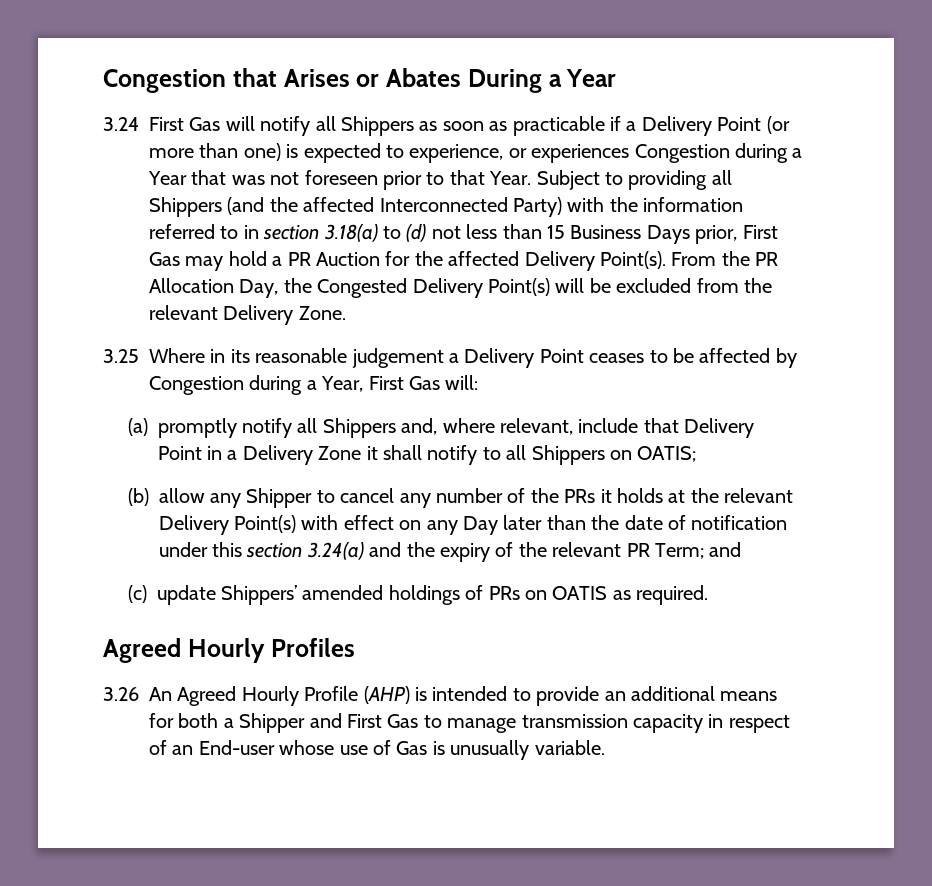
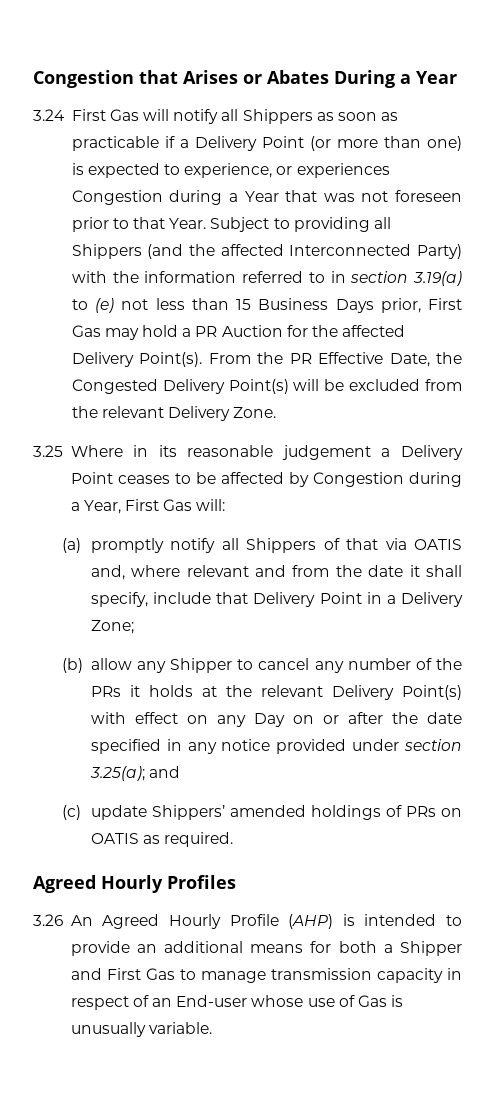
[323,224,427,242] 3.18(a) to (d) -> [413,271,462,286] [71,298,114,313] 3.19(a) to (e)
[149,278,279,298] Allocation Day, -> [318,352,430,367] Effective Date,
[401,418,574,435] and, where relevant, -> [323,538,463,550] [90,565,462,580] [90,592,148,607] of that via OATIS and, where relevant and from the date it shall specify,
[318,445,697,465] Zone it shall notify to all Shippers on OATIS; -> [90,620,134,634] Zone;
[503,515,788,530] [158,542,705,562] later than the date of notification under this section 3.24(a) and the expiry of the relevant PR Term; -> [292,712,462,724] [90,739,462,754] [89,766,145,781] on or after the date specified in any notice provided under section 3.25(a);

